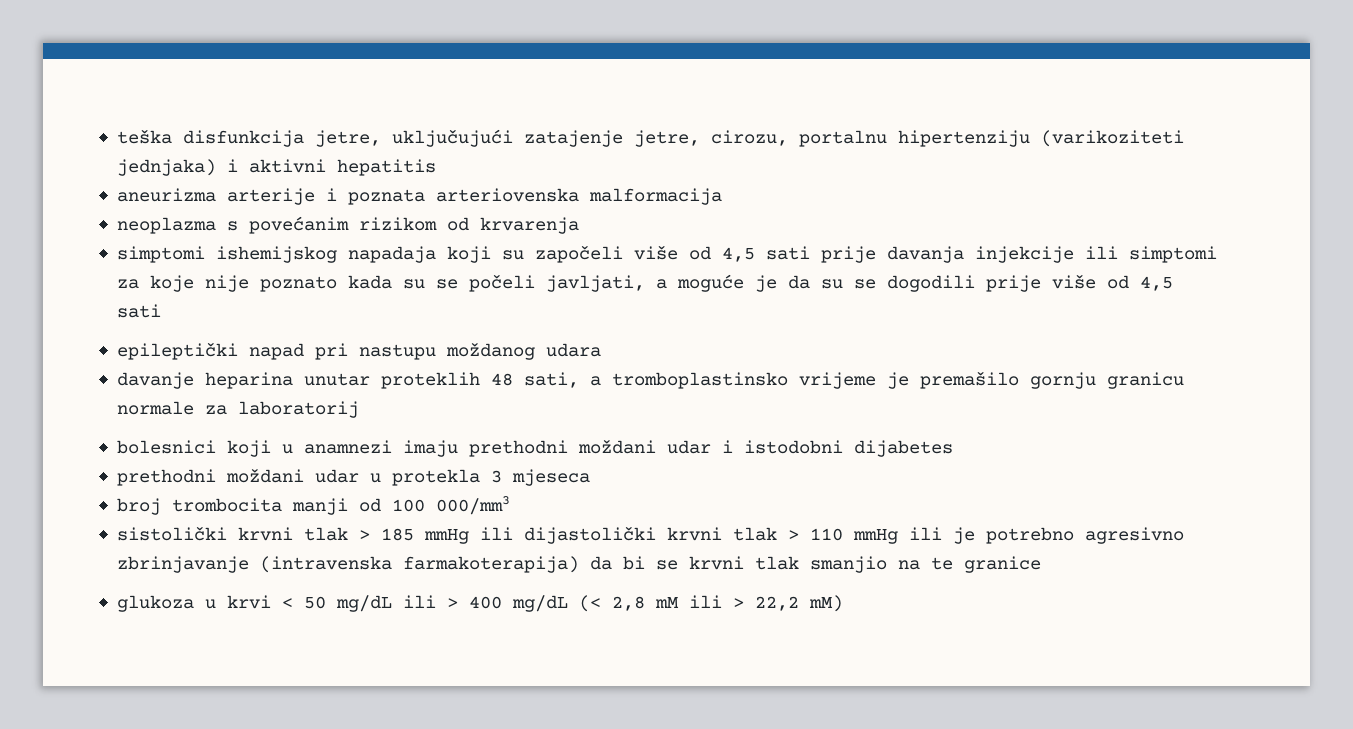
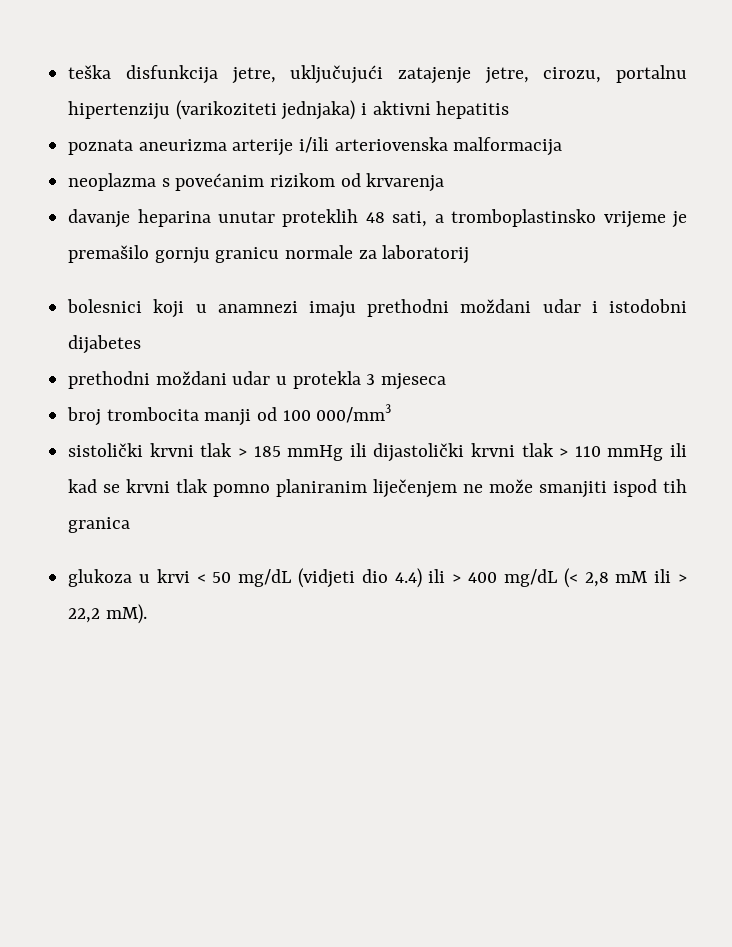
(436, 167) none -> [68,139,134,155] poznata
[325,188,425,205] i poznata -> [299,137,330,153] i/ili
[116,245,1217,263] [116,274,1173,292] [116,304,161,318] [116,342,601,360] // simptomi ishemijskog napadaja koji su započeli više od 4,5 sati prije davanja injekcije ili simptomi za koje nije poznato kada su se počeli javljati, a moguće je da su se dogodili prije više od 4,5 sati // epileptički napad pri nastupu moždanog udara -> (445, 182) none
[952,527,1184,544] [116,556,1041,573] je potrebno agresivno zbrinjavanje (intravenska farmakoterapija) da bi se krvni tlak smanjio na te granice -> [68,479,687,498] [68,517,131,533] kad se krvni tlak pomno planiranim liječenjem ne može smanjiti ispod tih granica
(392, 603) none -> [298,568,422,588] (vidjeti dio 4.4)
[808,595,843,612] mM) -> [105,604,147,624] mM).

